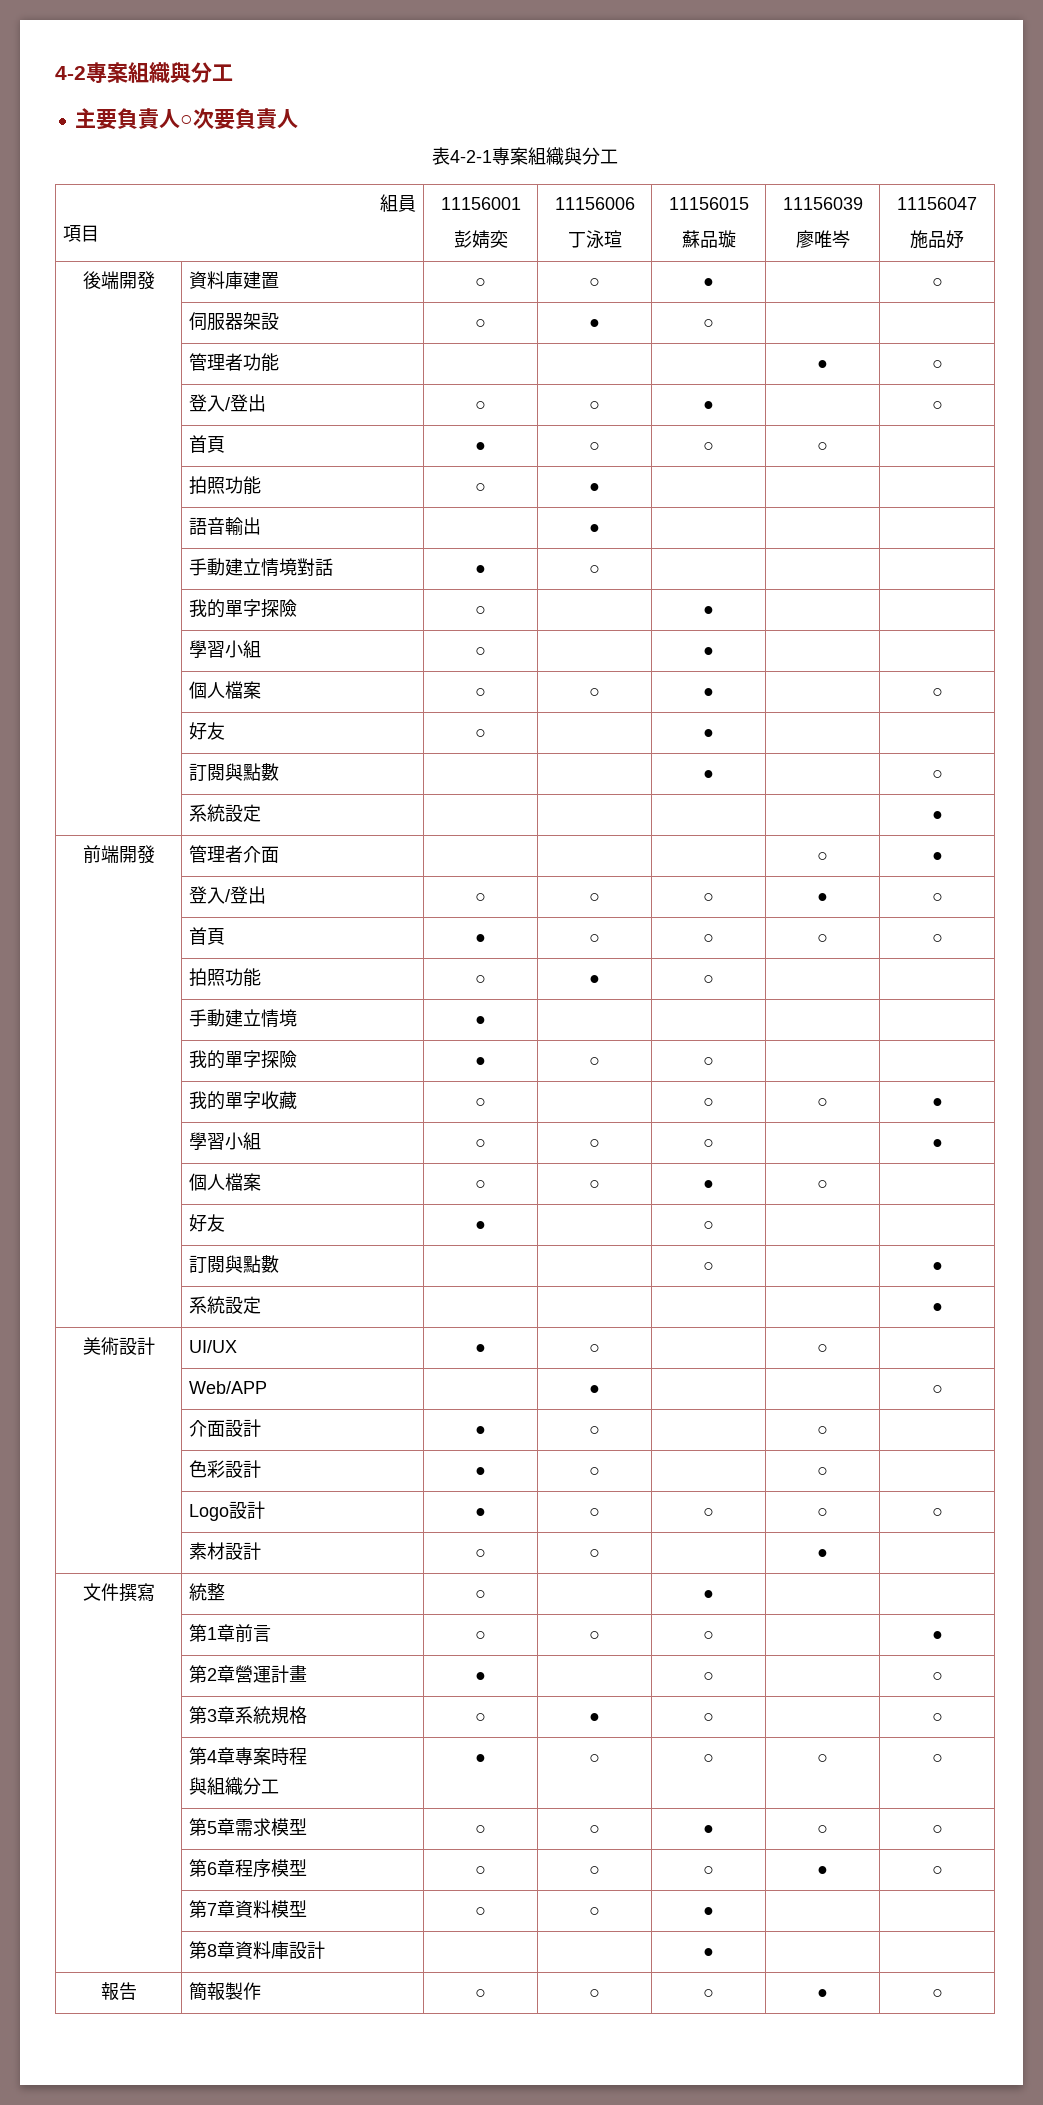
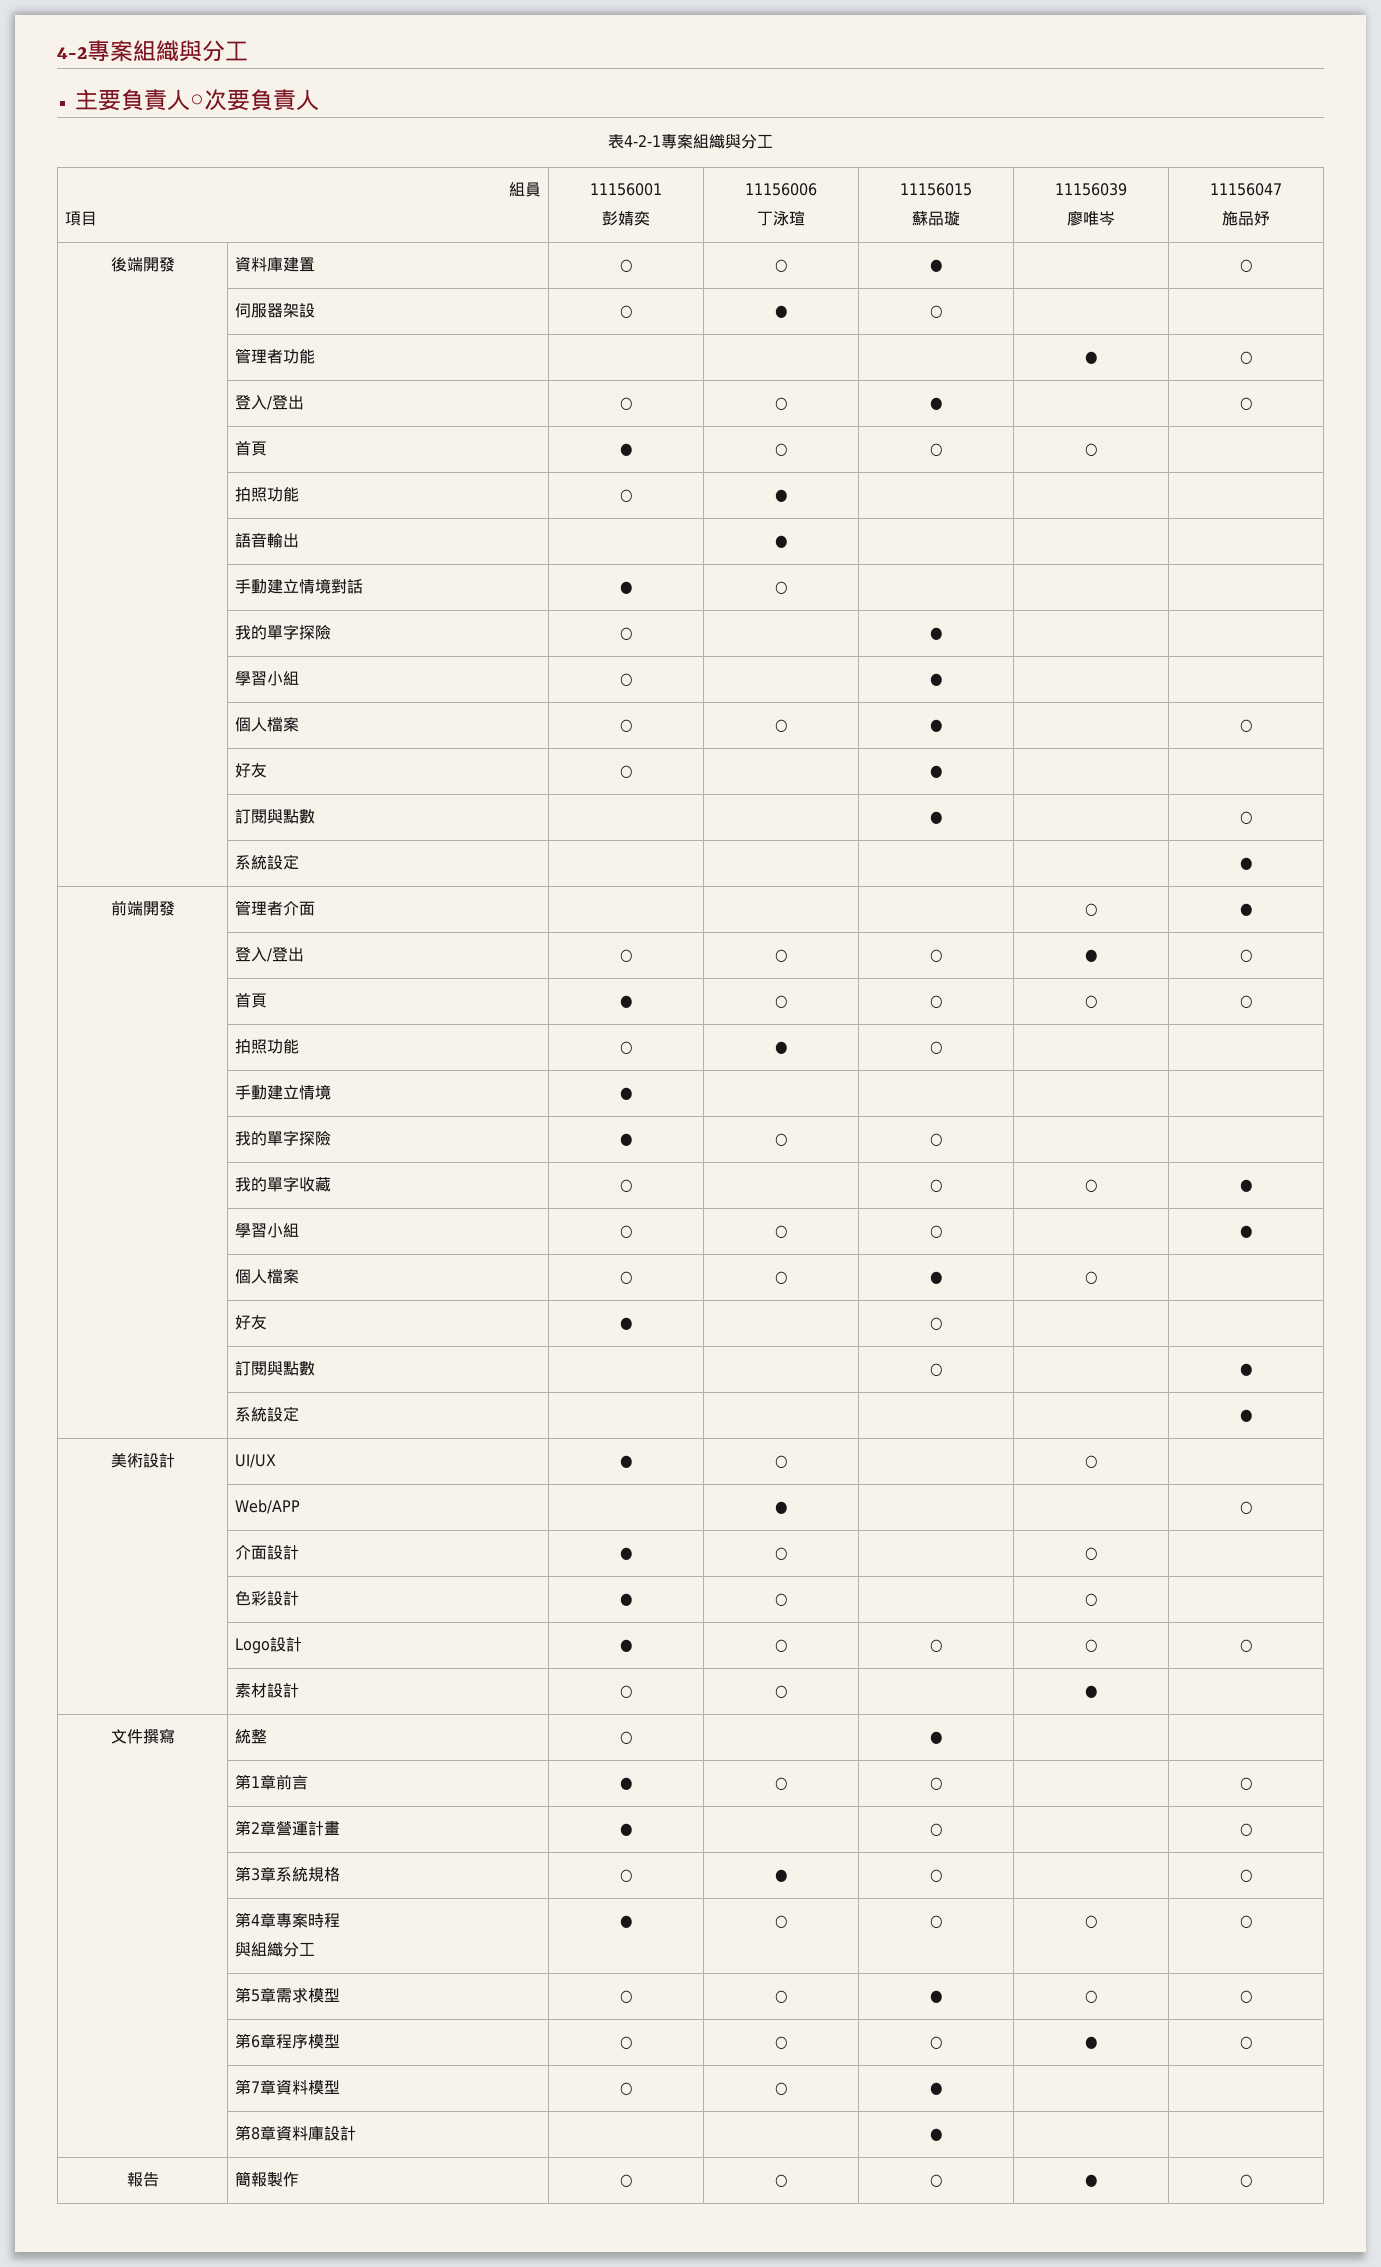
[475,1631,486,1640] [589,1631,600,1640] [703,1631,714,1640] [931,1631,943,1640] ○ | ○ | ○ | | ● -> [619,1777,633,1790] [774,1777,788,1791] [929,1777,943,1791] [1239,1777,1253,1791] ● | ○ | ○ | | ○

